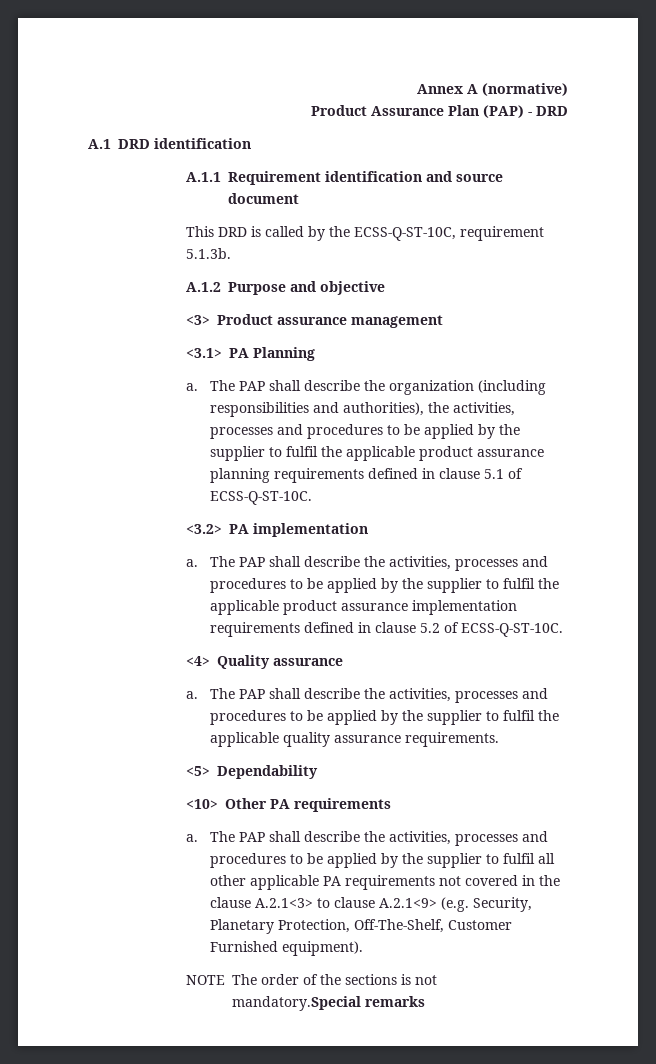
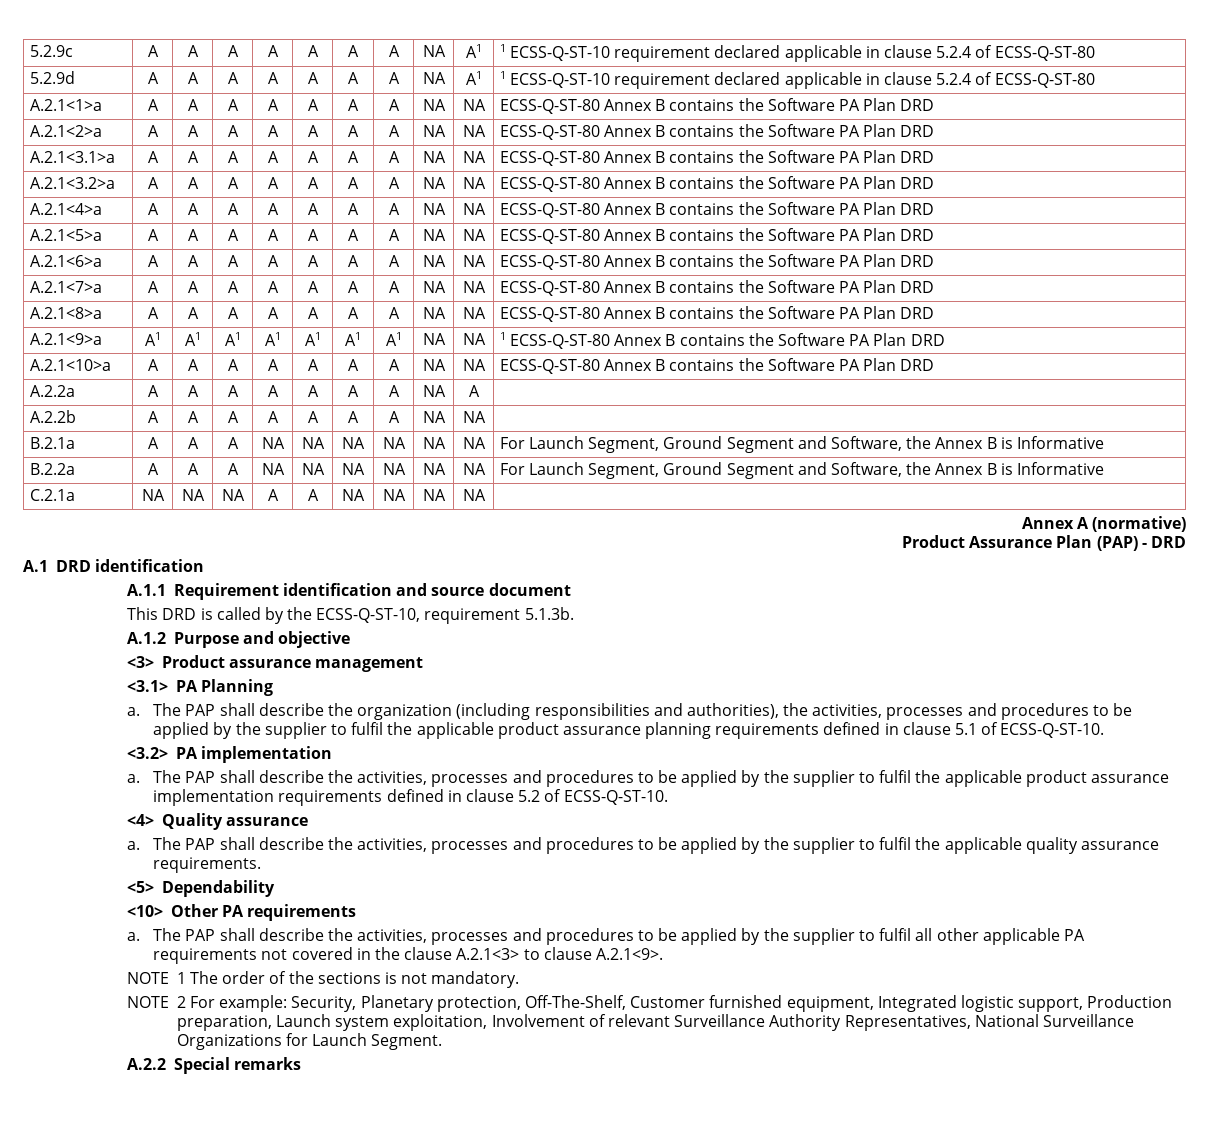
(417, 89) none -> [29,45,73,57] [147,45,159,57] [187,45,199,57] [227,45,239,57] [267,45,279,57] [307,45,319,57] [348,45,359,57] [388,45,400,57] [422,45,446,57] [465,44,482,58] [499,44,1095,62] [29,71,75,84] [147,72,159,84] [187,72,199,84] [227,72,239,84] [267,72,279,84] [307,72,319,84] [348,72,359,84] [388,72,400,84] [422,72,446,84] [465,71,482,85] [499,71,1095,89] [29,99,102,111] [147,99,159,111] [187,99,199,111] [227,99,239,111] [267,99,279,111] [307,99,319,111] [348,99,359,111] [388,99,400,111] [422,99,446,111] [462,99,486,111] [499,98,935,114] [29,125,102,137] [147,125,159,137] [187,125,199,137] [227,125,239,137] [267,125,279,137] [307,125,319,137] [348,125,359,137] [388,125,400,137] [422,125,446,137] [462,125,486,137] [499,124,935,140] [29,151,115,163] [147,151,159,163] [187,151,199,163] [227,151,239,163] [267,151,279,163] [307,151,319,163] [348,151,359,163] [388,151,400,163] [422,151,446,163] [462,151,486,163] [499,150,935,166] [29,177,115,189] [147,177,159,189] [187,177,199,189] [227,177,239,189] [267,177,279,189] [307,177,319,189] [348,177,359,189] [388,177,400,189] [422,177,446,189] [462,177,486,189] [499,176,935,192] [29,203,102,215] [147,203,159,215] [187,203,199,215] [227,203,239,215] [267,203,279,215] [307,203,319,215] [348,203,359,215] [388,203,400,215] [422,203,446,215] [462,203,486,215] [499,202,935,218] [29,229,102,241] [147,229,159,241] [187,229,199,241] [227,229,239,241] [267,229,279,241] [307,229,319,241] [348,229,359,241] [388,229,400,241] [422,229,446,241] [462,229,486,241] [499,228,935,244] [29,255,102,267] [147,255,159,267] [187,255,199,267] [227,255,239,267] [267,255,279,267] [307,255,319,267] [348,255,359,267] [388,255,400,267] [422,255,446,267] [462,255,486,267] [499,254,935,270] [29,281,102,293] [147,281,159,293] [187,281,199,293] [227,281,239,293] [267,281,279,293] [307,281,319,293] [348,281,359,293] [388,281,400,293] [422,281,446,293] [462,281,486,293] [499,280,935,296] [29,307,102,319] [147,307,159,319] [187,307,199,319] [227,307,239,319] [267,307,279,319] [307,307,319,319] [348,307,359,319] [388,307,400,319] [422,307,446,319] [462,307,486,319] [499,306,935,322] [29,333,102,345] [144,332,161,346] [184,332,201,346] [224,332,241,346] [264,332,281,346] [304,332,321,346] [345,332,361,346] [385,332,402,346] [422,333,446,345] [462,333,486,345] [499,332,945,349] [29,359,111,371] [147,359,159,371] [187,359,199,371] [227,359,239,371] [267,359,279,371] [307,359,319,371] [348,359,359,371] [388,359,400,371] [422,359,446,371] [462,359,486,371] [499,358,935,374] [29,385,75,397] [147,385,159,397] [187,385,199,397] [227,385,239,397] [267,385,279,397] [307,385,319,397] [348,385,359,397] [388,385,400,397] [422,385,446,397] [468,385,480,397] [29,410,76,423] [147,411,159,423] [187,411,199,423] [227,411,239,423] [267,411,279,423] [307,411,319,423] [348,411,359,423] [388,411,400,423] [422,411,446,423] [462,411,486,423] [29,437,75,449] [147,437,159,449] [187,437,199,449] [227,437,239,449] [261,437,285,449] [301,437,325,449] [342,437,365,449] [382,437,406,449] [422,437,446,449] [462,437,486,449] [499,436,1104,453] [29,463,75,475] [147,463,159,475] [187,463,199,475] [227,463,239,475] [261,463,285,475] [301,463,325,475] [342,463,365,475] [382,463,406,475] [422,463,446,475] [462,463,486,475] [499,462,1104,479] [29,489,75,501] [141,489,165,501] [181,489,205,501] [221,489,245,501] [267,489,279,501] [307,489,319,501] [342,489,365,501] [382,489,406,501] [422,489,446,501] [462,489,486,501] 5.2.9c | A | A | A | A | A | A | A | NA | A1 | 1 ECSS-Q-ST-10 requirement declared applicable in clause 5.2.4 of ECSS-Q-ST-80 // 5.2.9d | A | A | A | A | A | A | A | NA | A1 | 1 ECSS-Q-ST-10 requirement declared applicable in clause 5.2.4 of ECSS-Q-ST-80 // A.2.1<1>a | A | A | A | A | A | A | A | NA | NA | ECSS-Q-ST-80 Annex B contains the Software PA Plan DRD // A.2.1<2>a | A | A | A | A | A | A | A | NA | NA | ECSS-Q-ST-80 Annex B contains the Software PA Plan DRD // A.2.1<3.1>a | A | A | A | A | A | A | A | NA | NA | ECSS-Q-ST-80 Annex B contains the Software PA Plan DRD // A.2.1<3.2>a | A | A | A | A | A | A | A | NA | NA | ECSS-Q-ST-80 Annex B contains the Software PA Plan DRD // A.2.1<4>a | A | A | A | A | A | A | A | NA | NA | ECSS-Q-ST-80 Annex B contains the Software PA Plan DRD // A.2.1<5>a | A | A | A | A | A | A | A | NA | NA | ECSS-Q-ST-80 Annex B contains the Software PA Plan DRD // A.2.1<6>a | A | A | A | A | A | A | A | NA | NA | ECSS-Q-ST-80 Annex B contains the Software PA Plan DRD // A.2.1<7>a | A | A | A | A | A | A | A | NA | NA | ECSS-Q-ST-80 Annex B contains the Software PA Plan DRD // A.2.1<8>a | A | A | A | A | A | A | A | NA | NA | ECSS-Q-ST-80 Annex B contains the Software PA Plan DRD // A.2.1<9>a | A1 | A1 | A1 | A1 | A1 | A1 | A1 | NA | NA | 1 ECSS-Q-ST-80 Annex B contains the Software PA Plan DRD // A.2.1<10>a | A | A | A | A | A | A | A | NA | NA | ECSS-Q-ST-80 Annex B contains the Software PA Plan DRD // A.2.2a | A | A | A | A | A | A | A | NA | A | // A.2.2b | A | A | A | A | A | A | A | NA | NA | // B.2.1a | A | A | A | NA | NA | NA | NA | NA | NA | For Launch Segment, Ground Segment and Software, the Annex B is Informative // B.2.2a | A | A | A | NA | NA | NA | NA | NA | NA | For Launch Segment, Ground Segment and Software, the Annex B is Informative // C.2.1a | NA | NA | NA | A | A | NA | NA | NA | NA | //
[353,227,456,241] ECSS-Q-ST-10C, -> [316,608,421,623] ECSS-Q-ST-10,
[210,491,313,505] ECSS-Q-ST-10C. -> [1000,723,1105,738] ECSS-Q-ST-10.
[461,623,564,637] ECSS-Q-ST-10C. -> [563,790,668,805] ECSS-Q-ST-10.
[379,897,533,912] [210,919,513,934] [210,941,364,956] [185,975,225,985] A.2.1<9> (e.g. Security, Planetary Protection, Off-The-Shelf, Customer Furnished equipment). // NOTE -> [595,948,663,960] [127,972,186,984] A.2.1<9>. // NOTE 1
[231,996,361,1011] mandatory.Special -> [431,971,520,988] [127,995,1173,1012] [176,1014,1134,1031] [176,1033,443,1050] [127,1057,230,1074] mandatory. // NOTE 2 For example: Security, Planetary protection, Off-The-Shelf, Customer furnished equipment, Integrated logistic support, Production preparation, Launch system exploitation, Involvement of relevant Surveillance Authority Representatives, National Surveillance Organizations for Launch Segment. // A.2.2 Special

